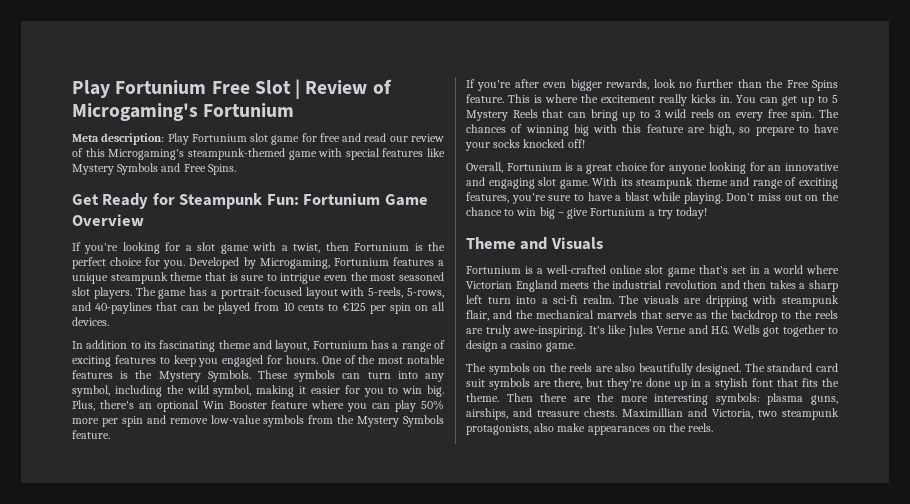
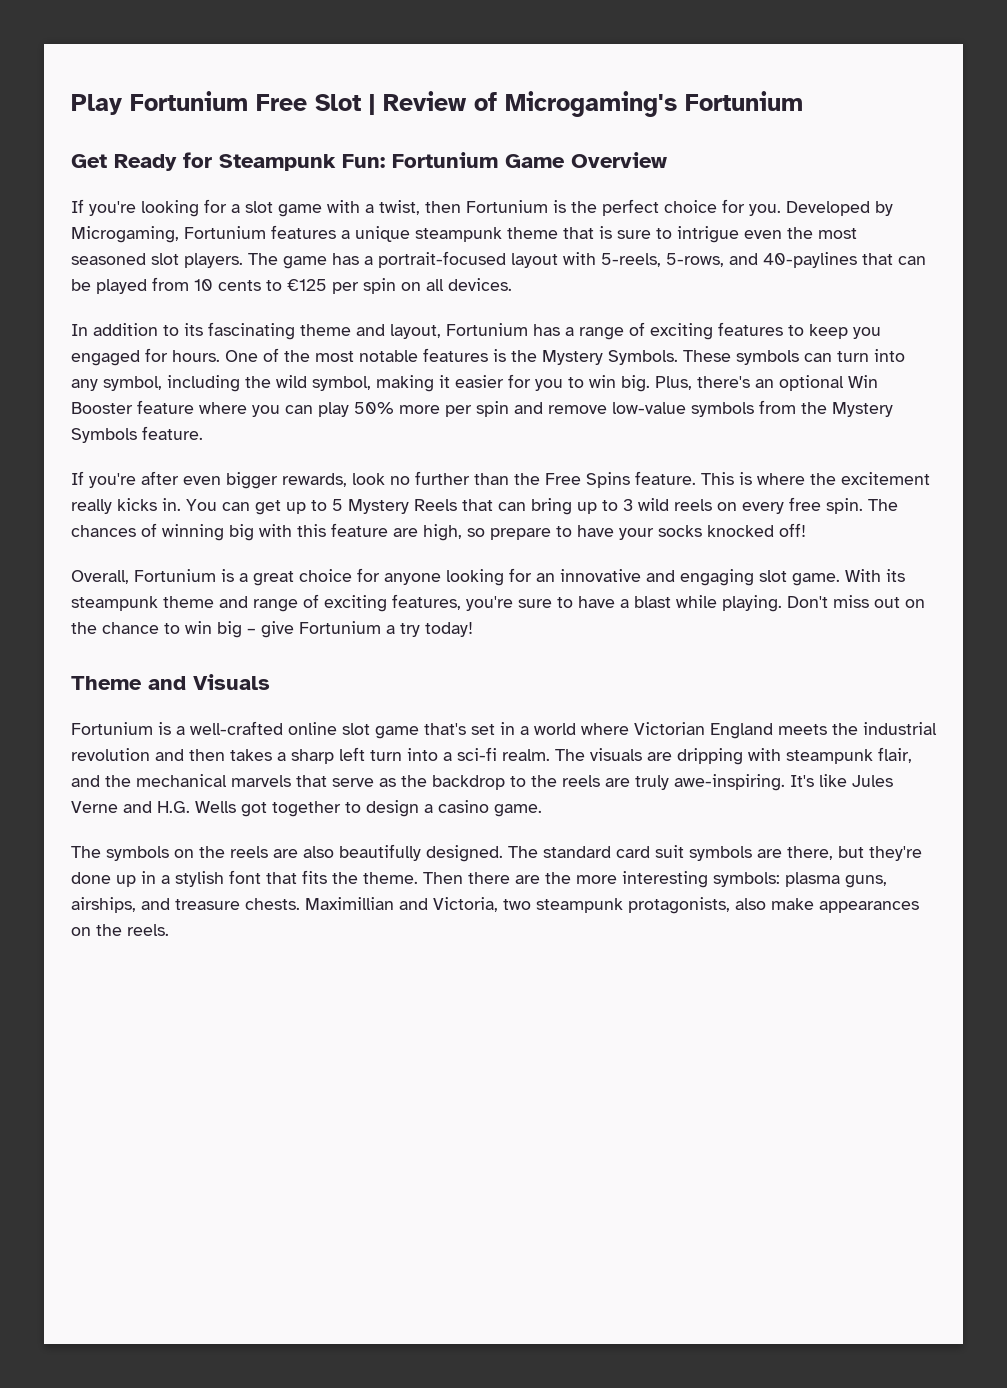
[72,133,444,145] [72,148,445,160] [72,163,236,175] // Meta description: Play Fortunium slot game for free and read our review of this Microgaming's steampunk-themed game with special features like Mystery Symbols and Free Spins. -> (803, 101) none

